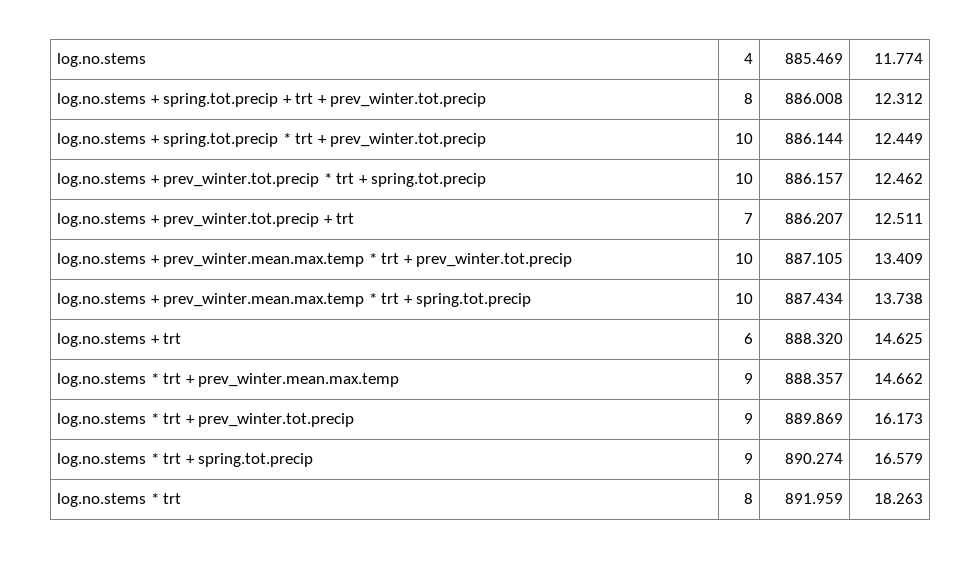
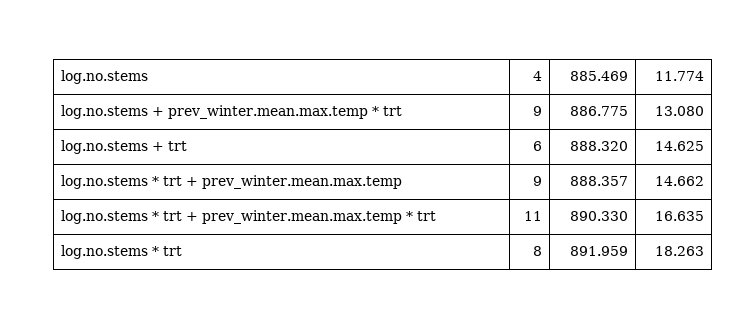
[56,93,487,107] [744,93,754,104] [785,93,844,104] [874,93,924,104] [56,133,487,147] [735,133,754,144] [785,133,844,144] [874,133,924,144] [56,173,487,187] [735,173,754,184] [785,173,844,184] [874,173,924,184] [56,213,355,227] [744,213,754,224] [785,213,844,224] [874,213,924,224] [56,253,573,267] [735,253,754,264] [785,253,844,264] [874,253,924,264] [56,293,532,307] [735,293,754,304] [785,293,844,304] [874,293,924,304] // log.no.stems + spring.tot.precip + trt + prev_winter.tot.precip | 8 | 886.008 | 12.312 // log.no.stems + spring.tot.precip * trt + prev_winter.tot.precip | 10 | 886.144 | 12.449 // log.no.stems + prev_winter.tot.precip * trt + spring.tot.precip | 10 | 886.157 | 12.462 // log.no.stems + prev_winter.tot.precip + trt | 7 | 886.207 | 12.511 // log.no.stems + prev_winter.mean.max.temp * trt + prev_winter.tot.precip | 10 | 887.105 | 13.409 // log.no.stems + prev_winter.mean.max.temp * trt + spring.tot.precip | 10 | 887.434 | 13.738 -> [60,105,402,119] [533,106,543,116] [570,106,629,116] [655,106,705,116] // log.no.stems + prev_winter.mean.max.temp * trt | 9 | 886.775 | 13.080
[198,413,355,427] [744,413,754,424] [785,413,844,424] [874,413,924,424] [56,453,314,467] [744,453,754,464] [785,453,844,464] [874,453,924,464] prev_winter.tot.precip | 9 | 889.869 | 16.173 // log.no.stems * trt + spring.tot.precip | 9 | 890.274 | 16.579 -> [201,210,436,224] [524,211,543,221] [570,211,629,221] [655,211,705,221] prev_winter.mean.max.temp * trt | 11 | 890.330 | 16.635

